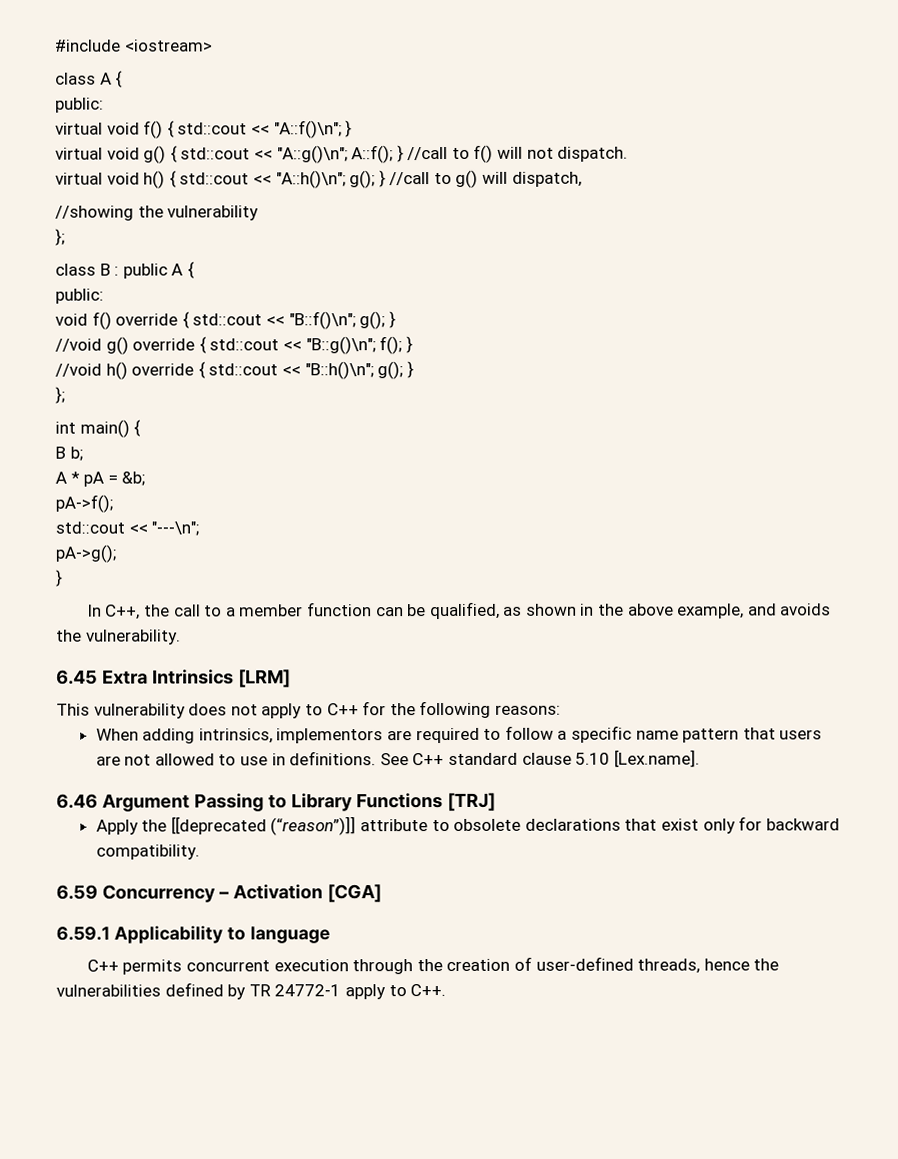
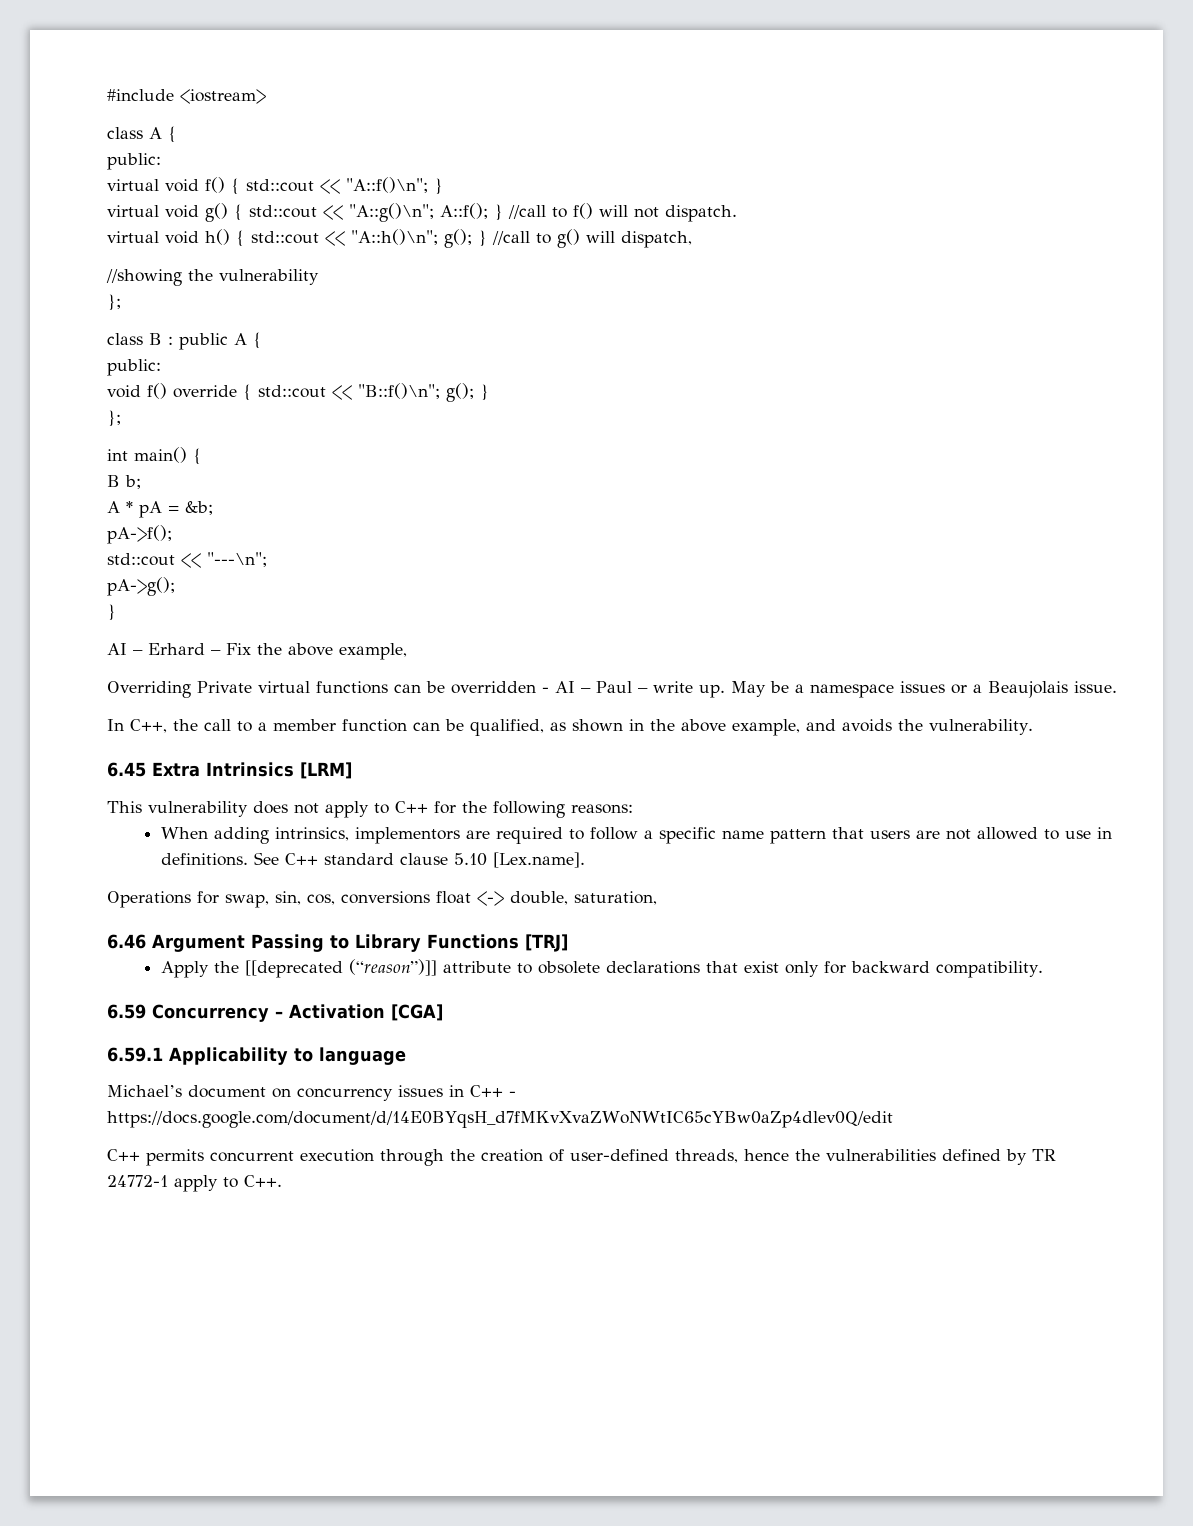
[55,336,413,355] [55,361,414,380] // //void g() override { std::cout << "B::g()\n"; f(); } // //void h() override { std::cout << "B::h()\n"; g(); } -> (489, 392) none
(63, 578) none -> [107,643,407,660] [107,681,1117,698] // AI – Erhard – Fix the above example, // Overriding Private virtual functions can be overridden - AI – Paul – write up. May be a namespace issues or a Beaujolais issue.
(700, 758) none -> [107,891,657,908] // Operations for swap, sin, cos, conversions float <-> double, saturation,
(330, 935) none -> [107,1085,516,1101] [107,1111,893,1128] // Michael’s document on concurrency issues in C++ - https://docs.google.com/document/d/14E0BYqsH_d7fMKvXvaZWoNWtIC65cYBw0aZp4dlev0Q/edit

